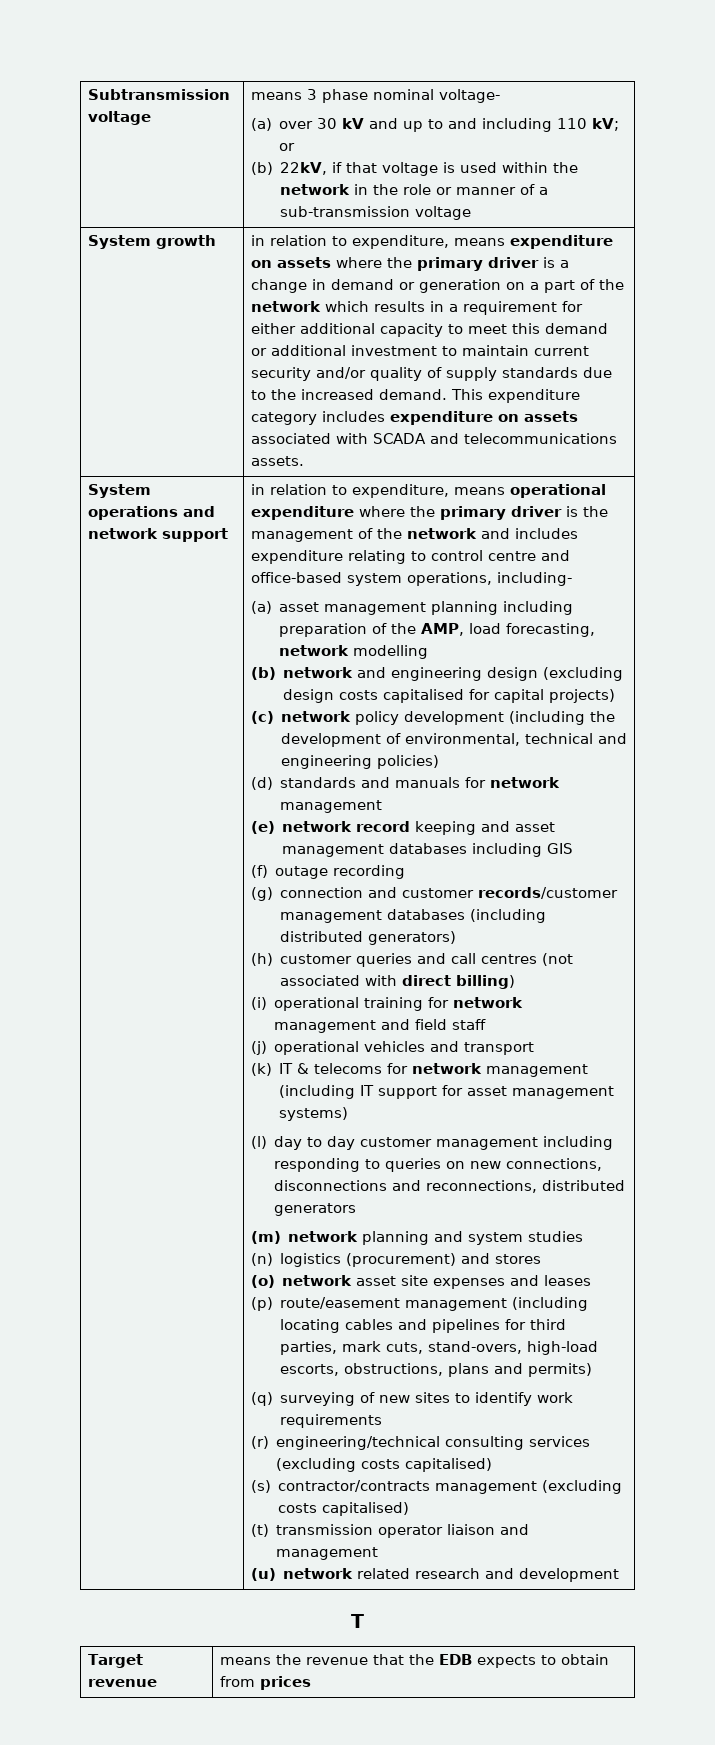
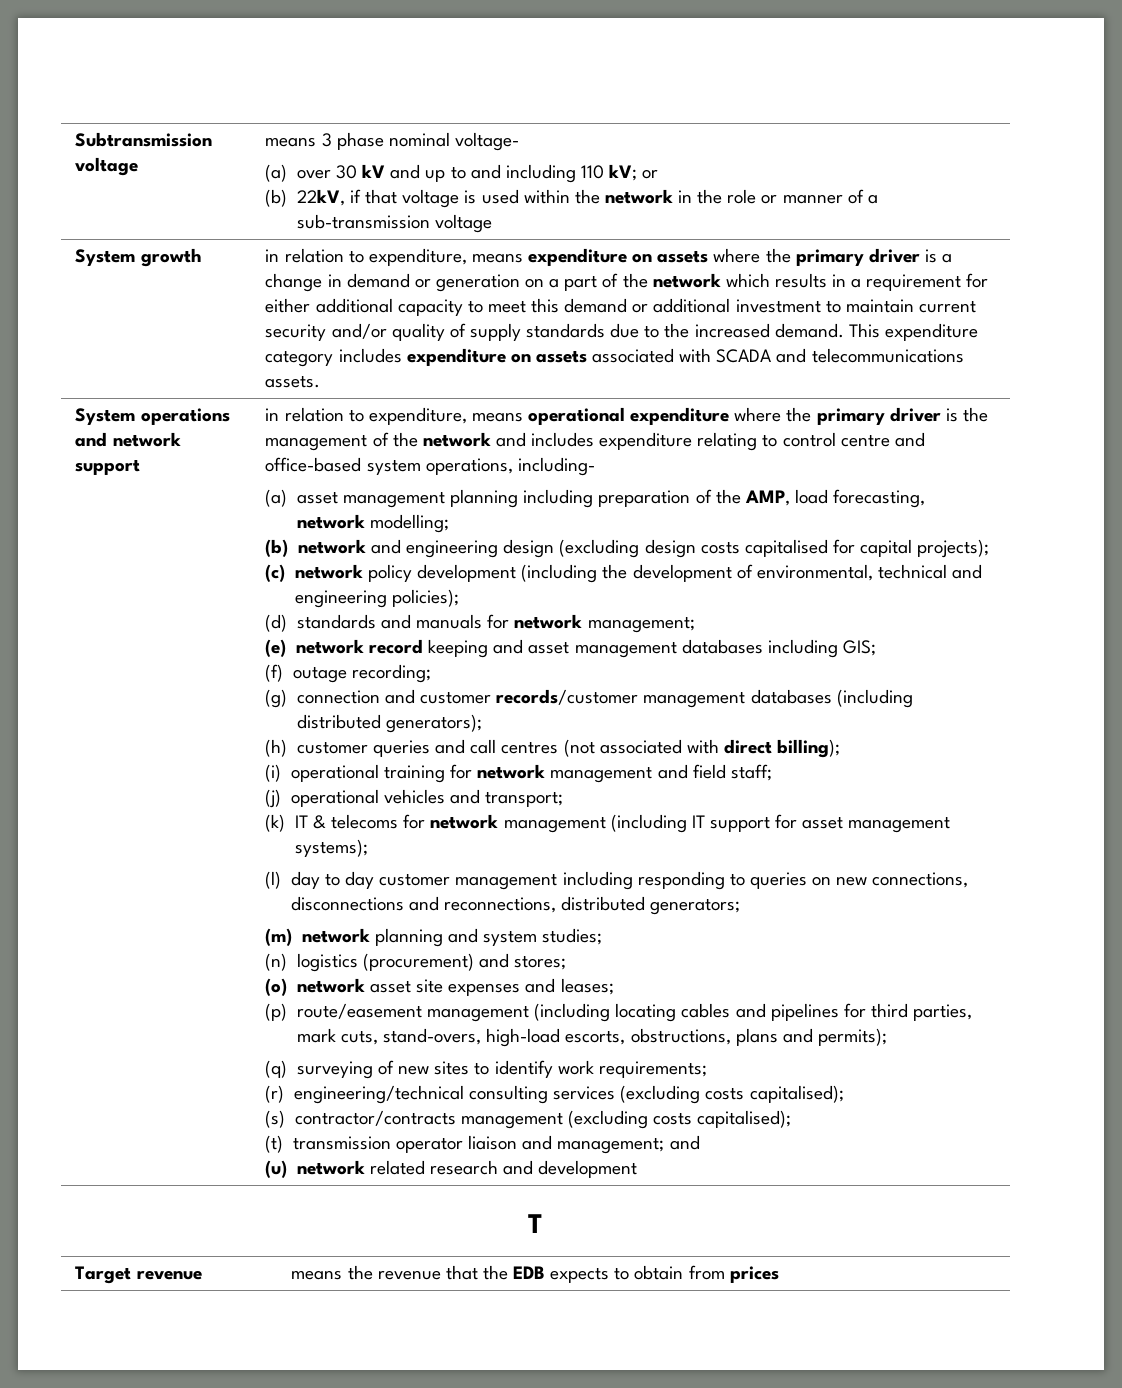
[353,645,429,659] modelling -> [369,514,449,533] modelling;
[549,689,616,703] projects) -> [917,539,990,558] projects);
[377,755,440,769] policies) -> [391,589,459,607] policies);
[280,800,383,813] management -> [587,617,695,633] management;
[547,843,574,854] GIS -> [842,640,876,656] GIS;
[333,865,406,879] recording -> [351,664,431,683] recording;
[368,931,457,945] generators) -> [385,714,482,733] generators);
[456,975,516,989] billing) -> [777,739,841,758] billing);
[452,1019,487,1030] staff -> [730,764,772,781] staff;
[464,1042,535,1055] transport -> [485,792,564,807] transport;
[279,1107,349,1121] systems) -> [294,839,368,857] systems);
[274,1203,357,1216] generators -> [650,899,741,915] generators;
[528,1231,584,1242] studies -> [542,928,603,945] studies;
[495,1254,542,1264] stores -> [514,956,567,970] stores;
[544,1275,592,1286] leases -> [560,978,614,995] leases;
[528,1363,593,1377] permits) -> [817,1028,887,1046] permits);
[280,1414,383,1428] requirements -> [598,1061,707,1078] requirements;
[405,1458,493,1472] capitalised) -> [749,1085,844,1103] capitalised);
[322,1502,410,1516] capitalised) -> [697,1110,792,1128] capitalised);
[276,1547,379,1560] management -> [557,1135,700,1154] management; and

